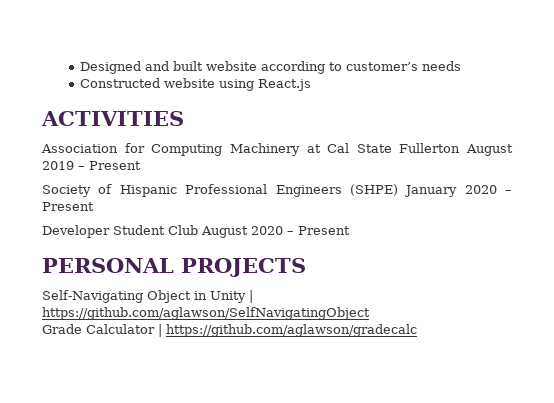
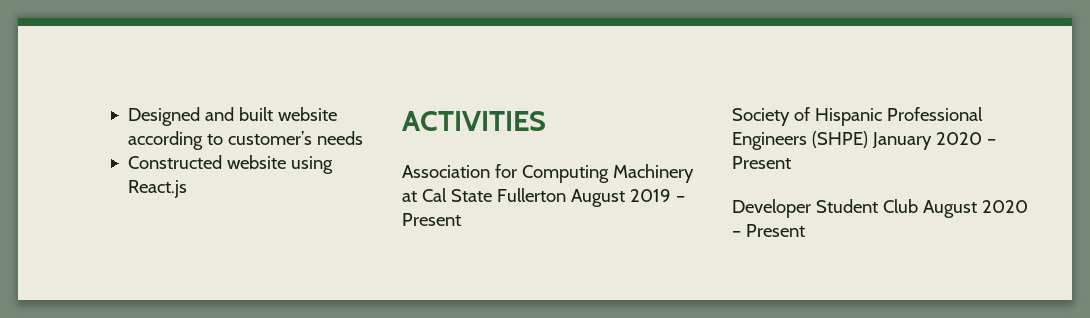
[42,258,306,277] [42,290,253,303] [42,307,370,320] [42,324,417,337] // PERSONAL PROJECTS // Self-Navigating Object in Unity | https://github.com/aglawson/SelfNavigatingObject // Grade Calculator | https://github.com/aglawson/gradecalc -> (805, 230) none

